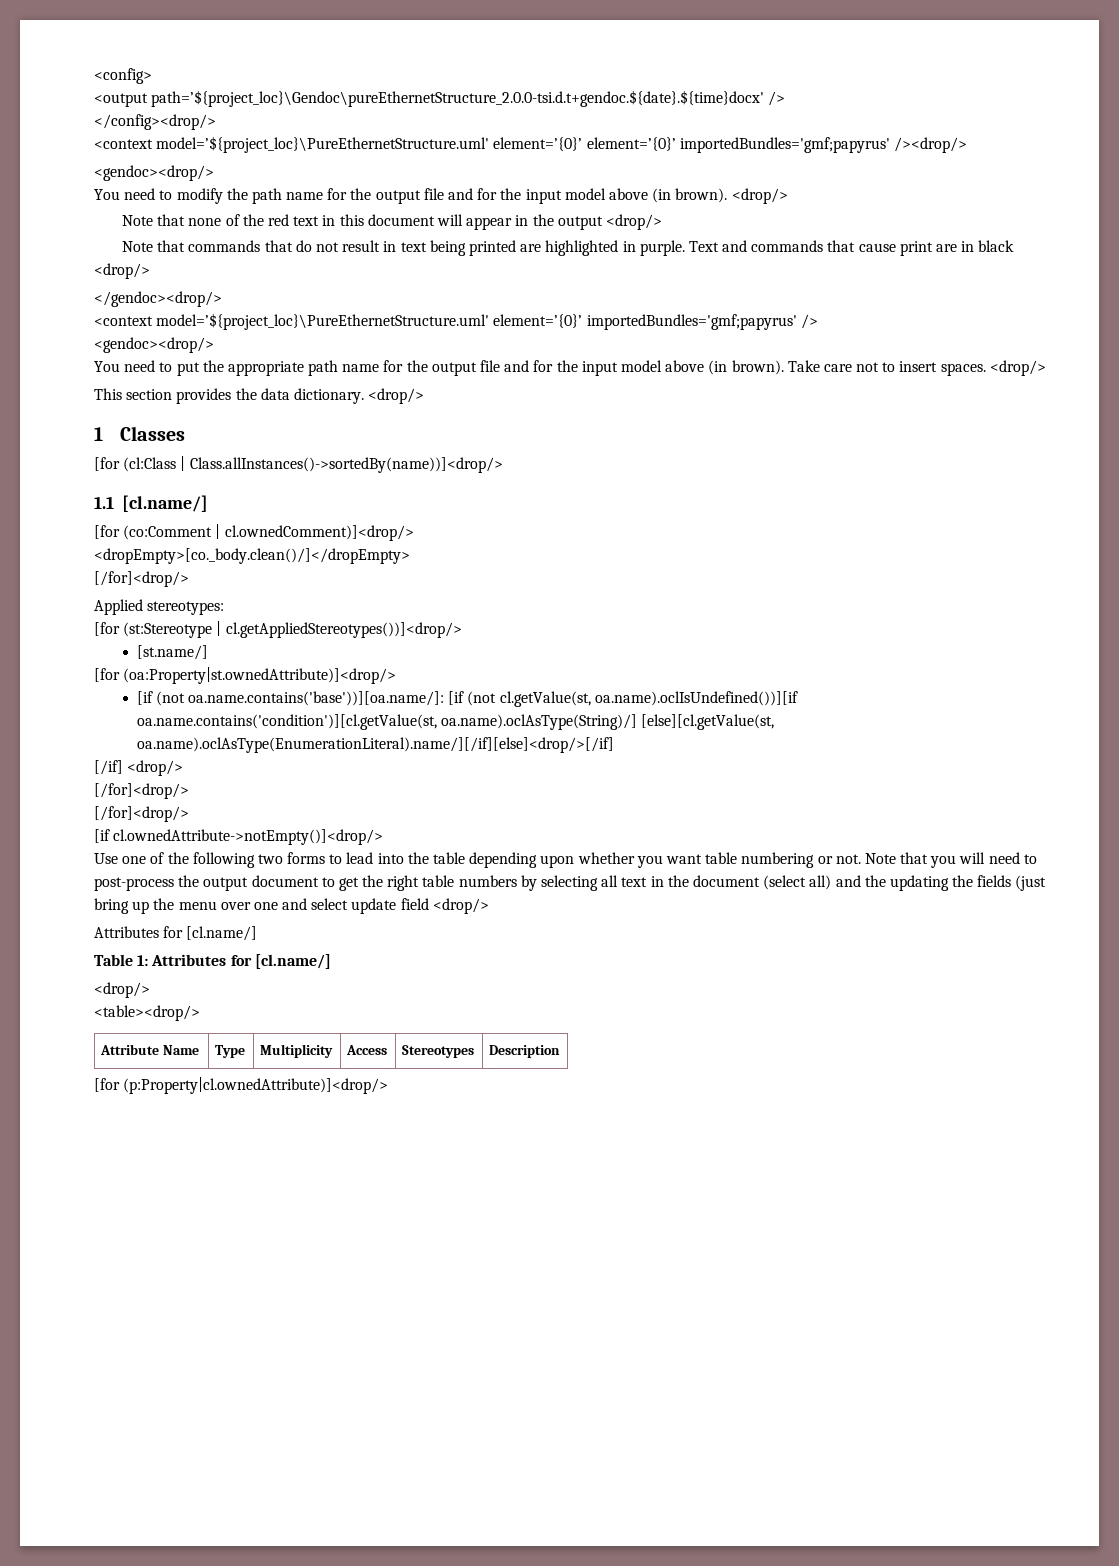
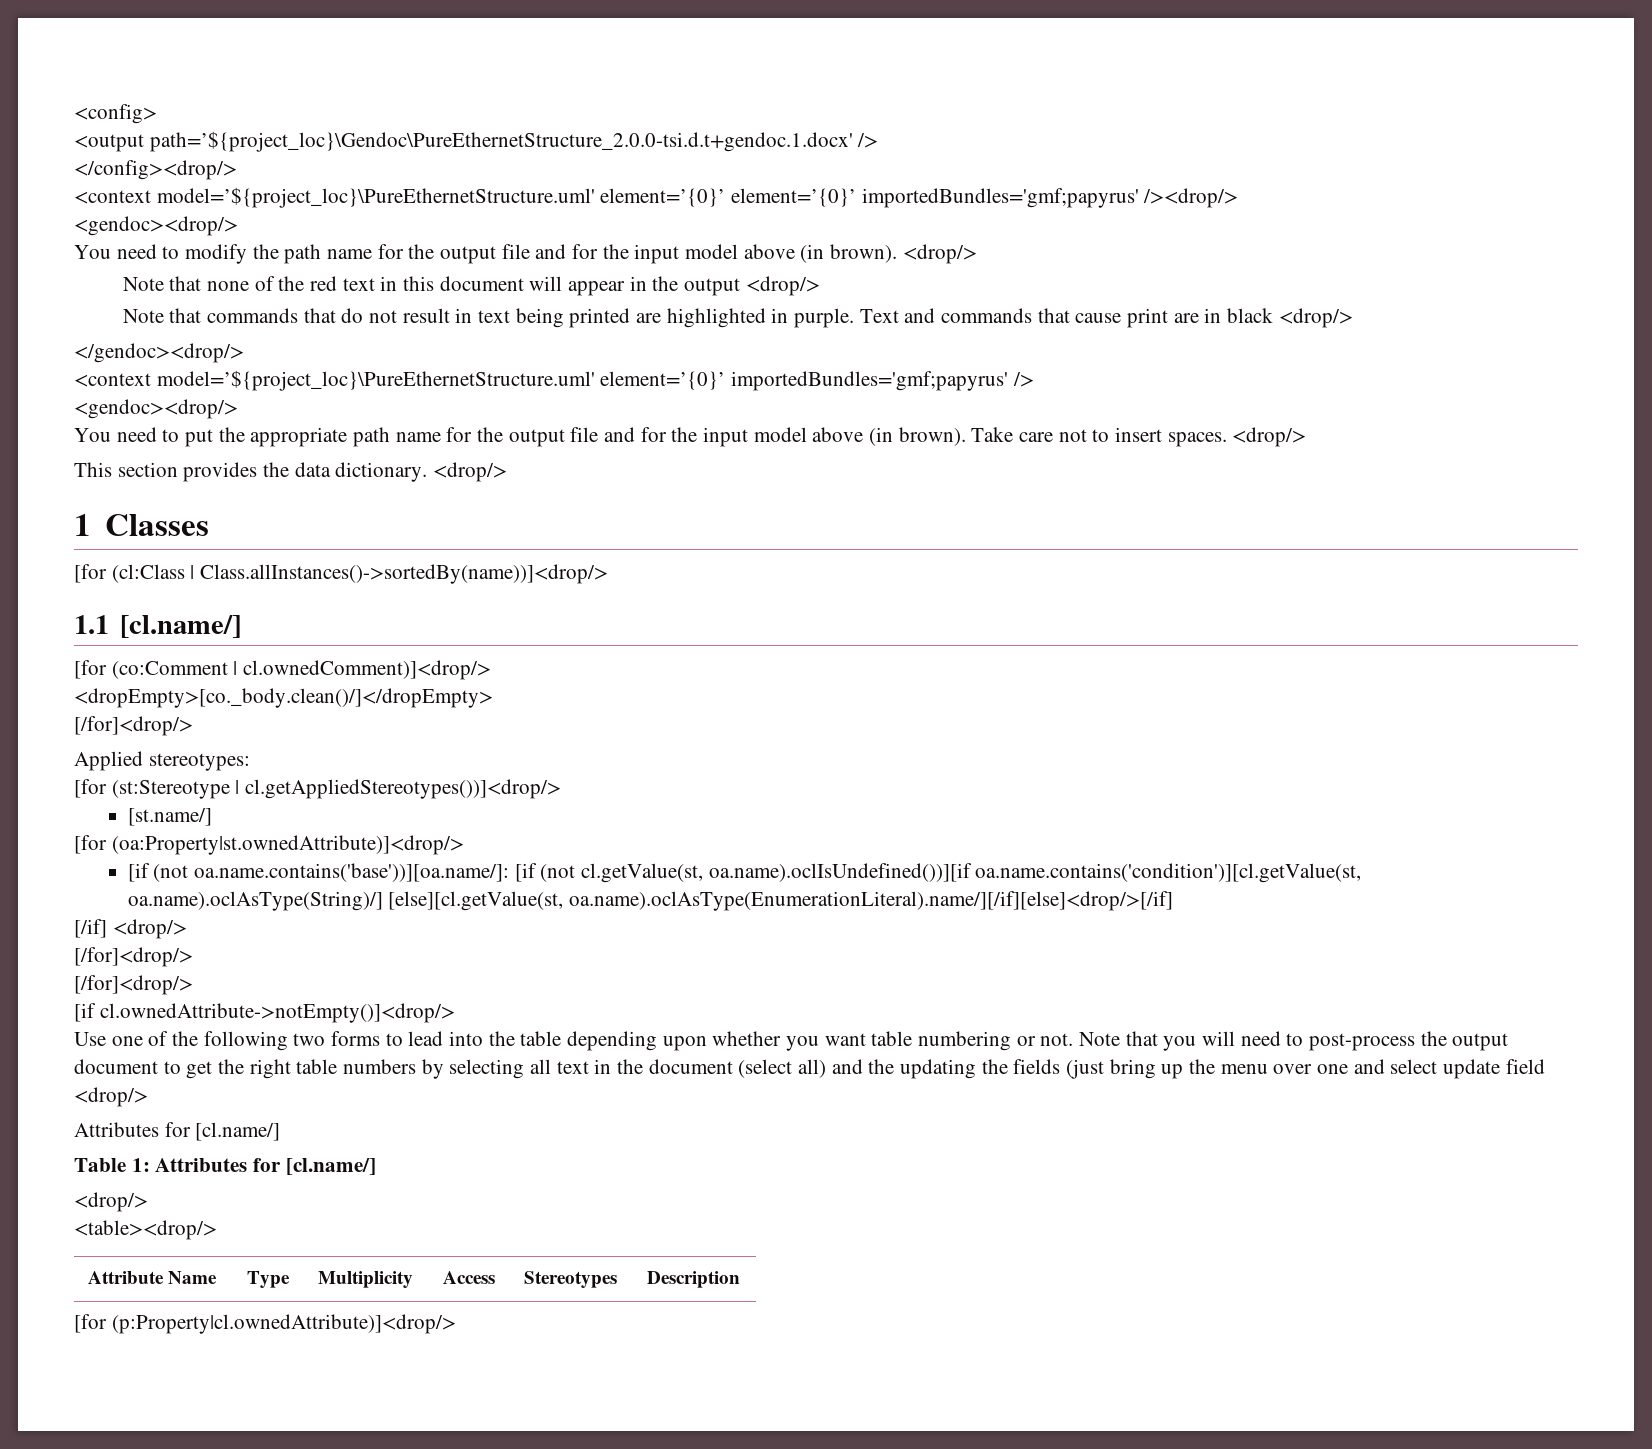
[151,90,765,107] path=’${project_loc}\Gendoc\pureEthernetStructure_2.0.0-tsi.d.t+gendoc.${date}.${time}docx' -> [149,131,853,152] path=’${project_loc}\Gendoc\PureEthernetStructure_2.0.0-tsi.d.t+gendoc.1.docx'

